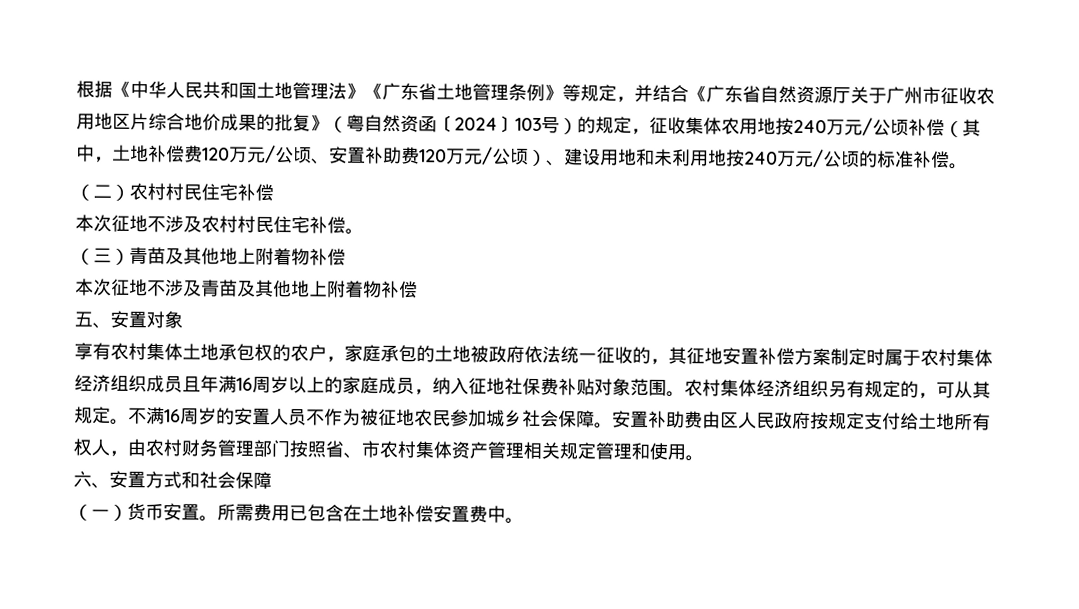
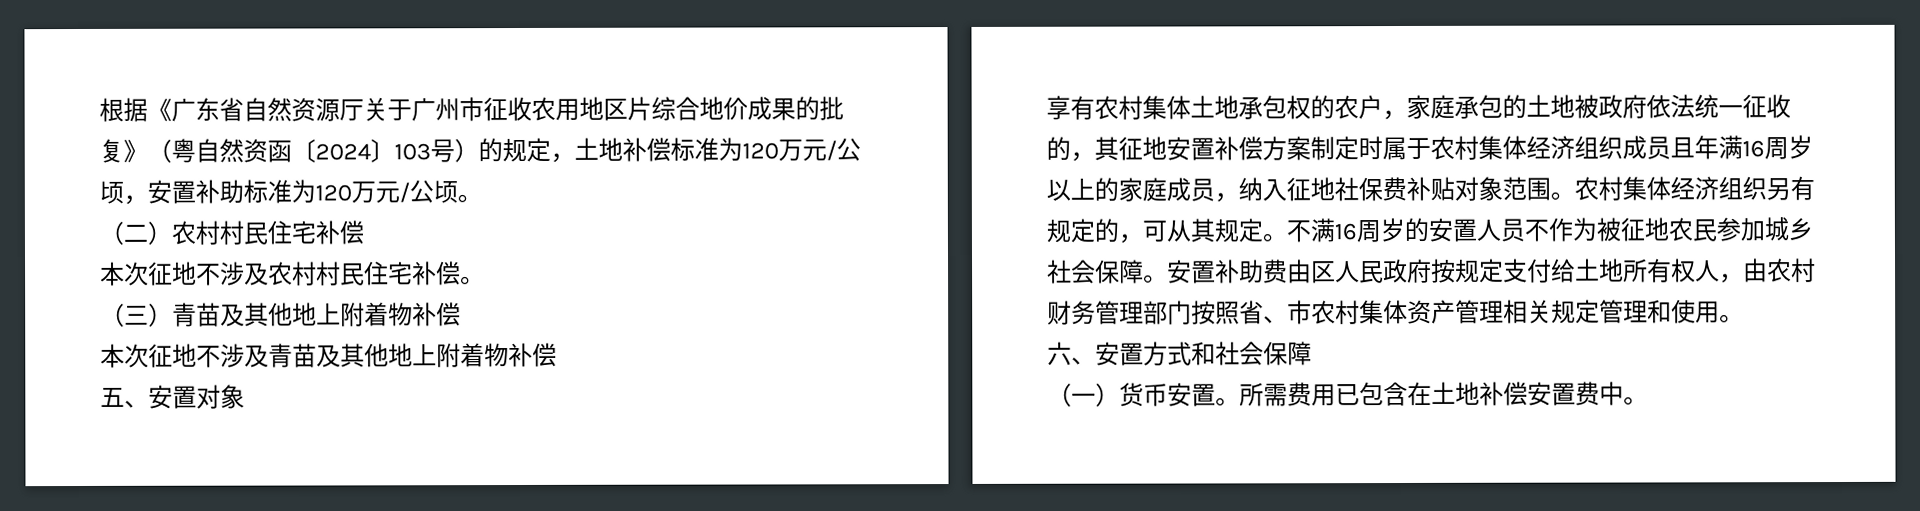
[130,80,707,103] 中华人民共和国土地管理法》《广东省土地管理条例》等规定，并结合《 -> (172, 110) none
[649,116,981,138] [76,144,950,169] 征收集体农用地按240万元/公顷补偿（其中，土地补偿费120万元/公顷、安置补助费120万元/公顷）、建设用地和未利用地按240万元/公顷的标准补偿 -> [574,137,861,162] [99,179,458,205] 土地补偿标准为120万元/公顷，安置补助标准为120万元/公顷

